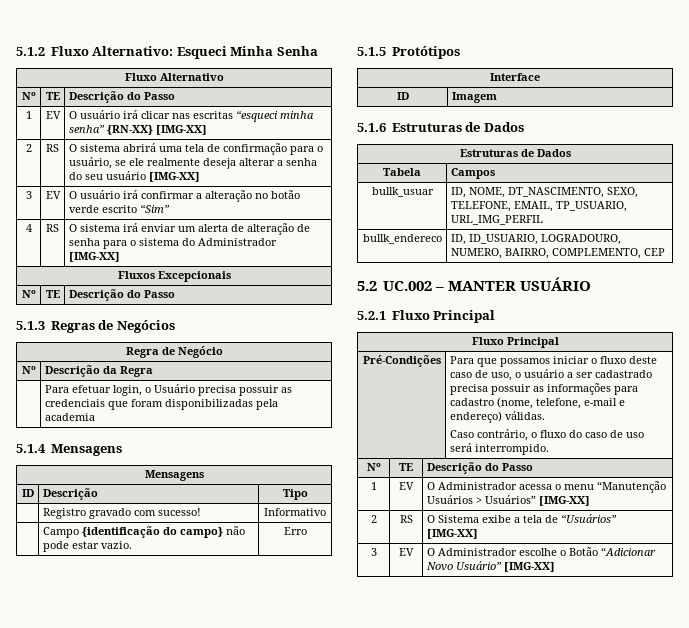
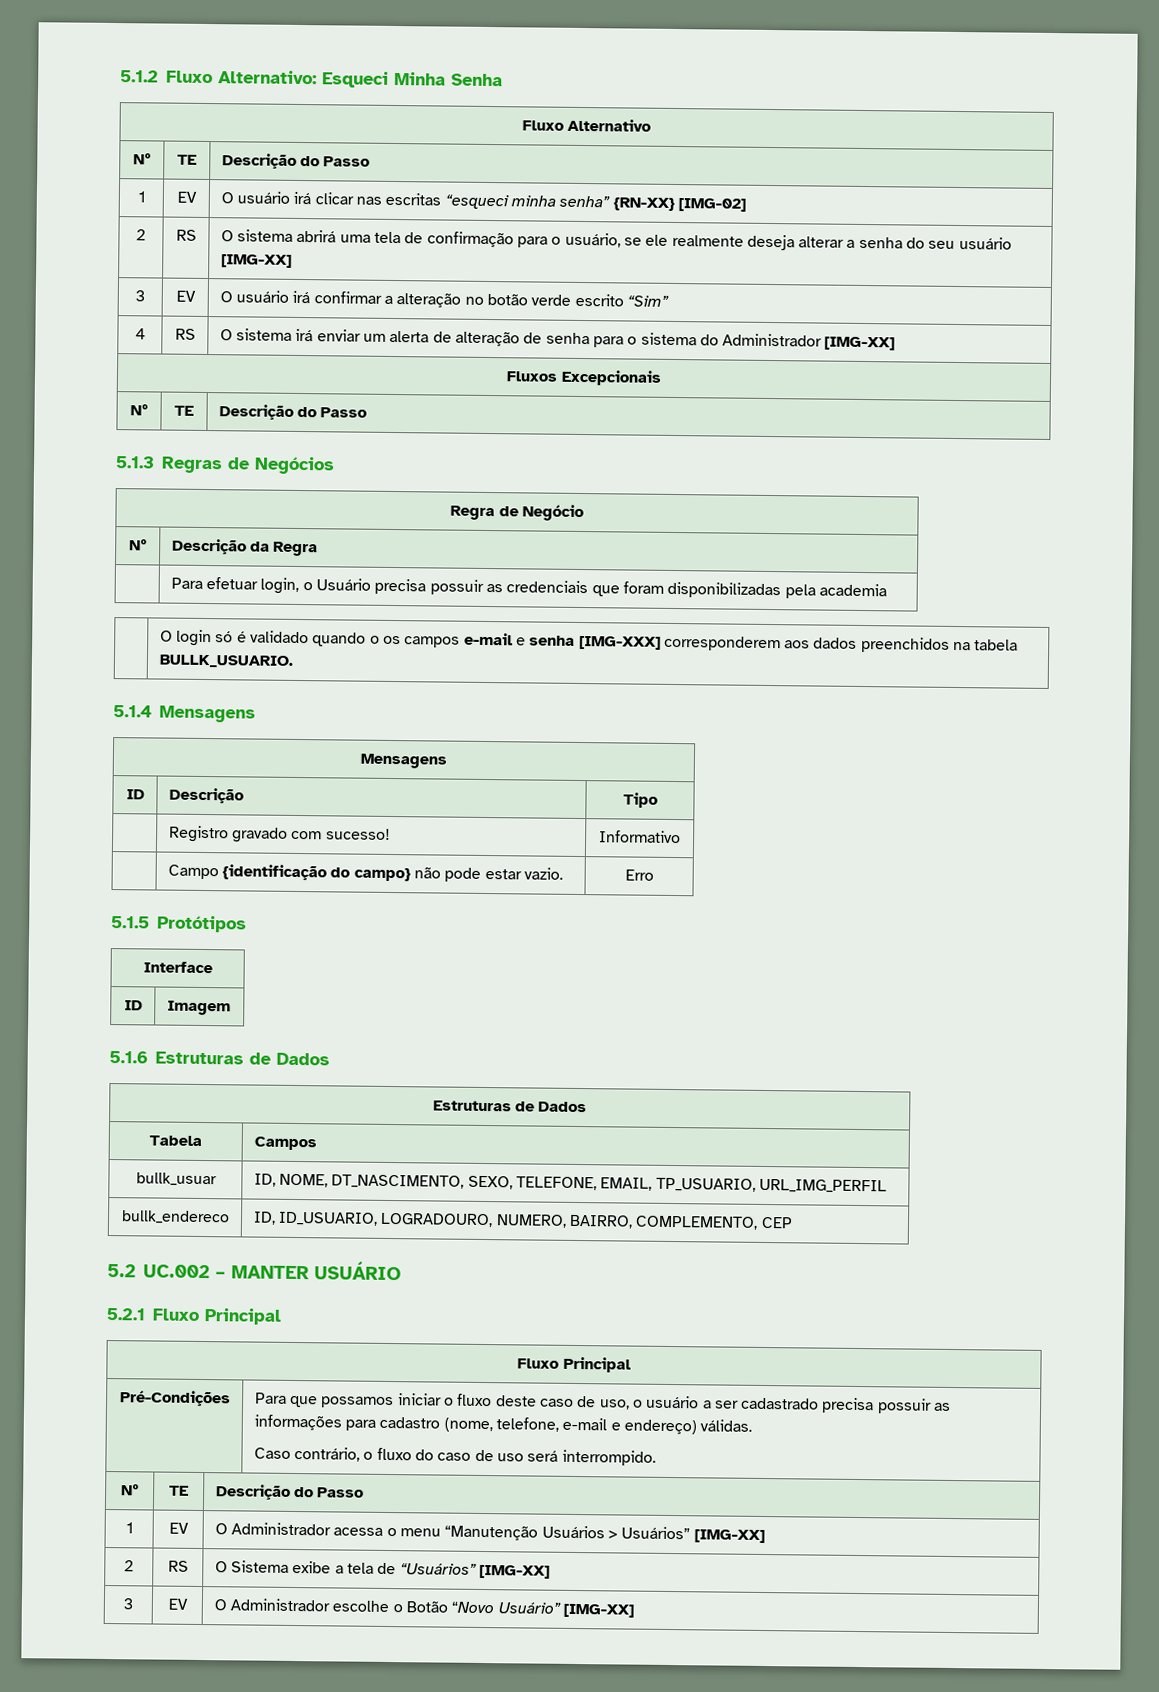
[155,125,207,135] [IMG-XX] -> [677,198,746,212] [IMG-02]
(95, 417) none -> [159,629,1019,653] [158,654,294,668] // | O login só é validado quando o os campos e-mail e senha [IMG-XXX] corresponderem aos dados preenchidos na tabela BULLK_USUARIO.
[600,547,656,556] [425,562,453,571] “Adicionar Novo -> [451,1601,495,1614] “Novo

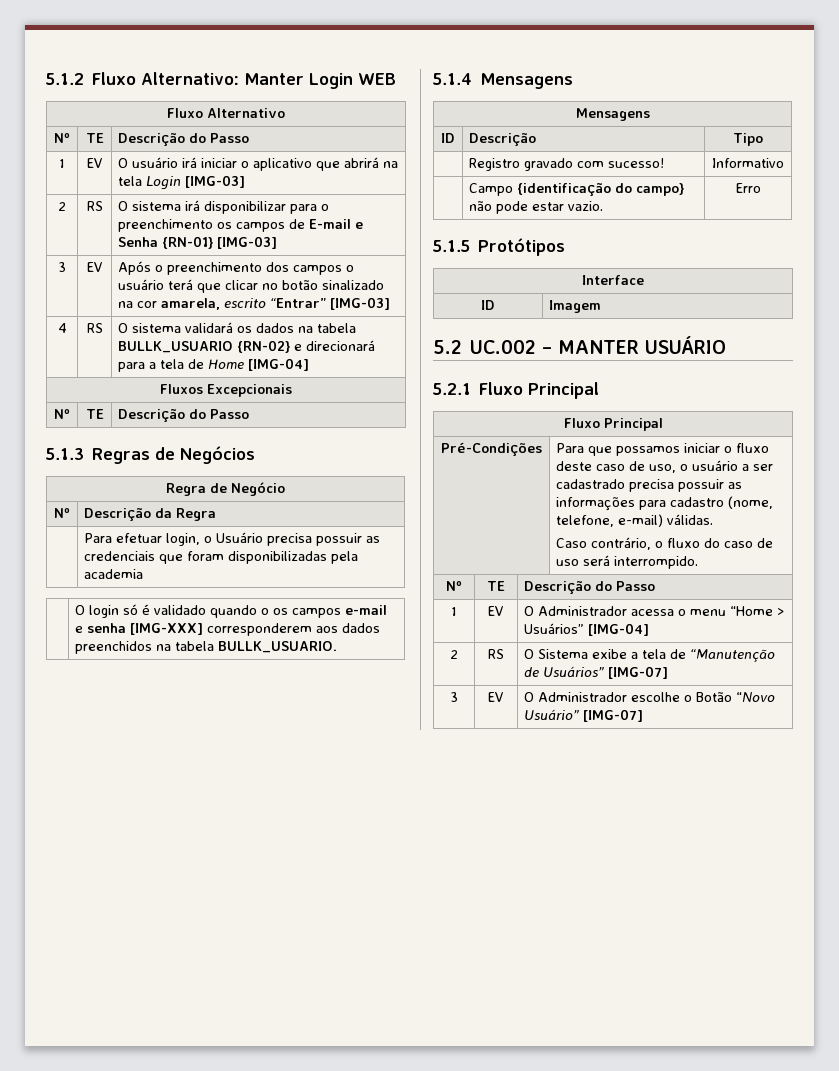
[322,71,503,88] Esqueci Minha Senha -> [244,73,396,89] Manter Login WEB
[314,192,746,212] [136,229,146,241] [175,229,197,241] [220,229,1012,251] [220,254,292,268] [135,290,145,302] [175,290,196,302] [219,290,669,308] [134,328,146,340] [174,328,196,340] [219,328,896,351] clicar nas escritas “esqueci minha senha” {RN-XX} [IMG-02] // 2 | RS | O sistema abrirá uma tela de confirmação para o usuário, se ele realmente deseja alterar a senha do seu usuário [IMG-XX] // 3 | EV | O usuário irá confirmar a alteração no botão verde escrito “Sim” // 4 | RS | O sistema irá enviar um alerta de alteração de senha para o sistema do Administrador [IMG-XX] -> [201,157,399,171] [118,175,246,190] [58,202,66,211] [86,201,103,211] [118,200,330,214] [118,219,364,232] [118,236,278,249] [58,262,66,272] [86,262,103,272] [118,261,355,275] [118,279,385,293] [118,297,391,310] [57,323,67,333] [86,323,103,333] [118,322,357,333] [118,340,376,353] [118,358,310,372] iniciar o aplicativo que abrirá na tela Login [IMG-03] // 2 | RS | O sistema irá disponibilizar para o preenchimento os campos de E-mail e Senha {RN-01} [IMG-03] // 3 | EV | Após o preenchimento dos campos o usuário terá que clicar no botão sinalizado na cor amarela, escrito “Entrar” [IMG-03] // 4 | RS | O sistema validará os dados na tabela BULLK_USUARIO {RN-02} e direcionará para a tela de Home [IMG-04]
[109,1051,330,1066] [432,1100,588,1113] [149,1135,202,1146] [253,1136,317,1151] [135,1172,217,1187] [253,1173,887,1194] [120,1210,230,1225] [252,1211,793,1230] // 5.1.6 Estruturas de Dados // Estruturas de Dados // Tabela | Campos // bullk_usuar | ID, NOME, DT_NASCIMENTO, SEXO, TELEFONE, EMAIL, TP_USUARIO, URL_IMG_PERFIL // bullk_endereco | ID, ID_USUARIO, LOGRADOURO, NUMERO, BAIRRO, COMPLEMENTO, CEP -> (602, 306) none
[562,1417,697,1435] e-mail e endereço) -> [618,514,664,527] e-mail)
[444,1525,605,1541] “Manutenção Usuários -> [730,606,774,616] “Home
[693,1529,765,1544] [IMG-XX] -> [588,623,650,636] [IMG-04]
[399,1563,550,1579] “Usuários” [IMG-XX] -> [690,649,776,662] [524,666,669,679] “Manutenção de Usuários” [IMG-07]
[562,1603,634,1618] [IMG-XX] -> [583,709,644,722] [IMG-07]

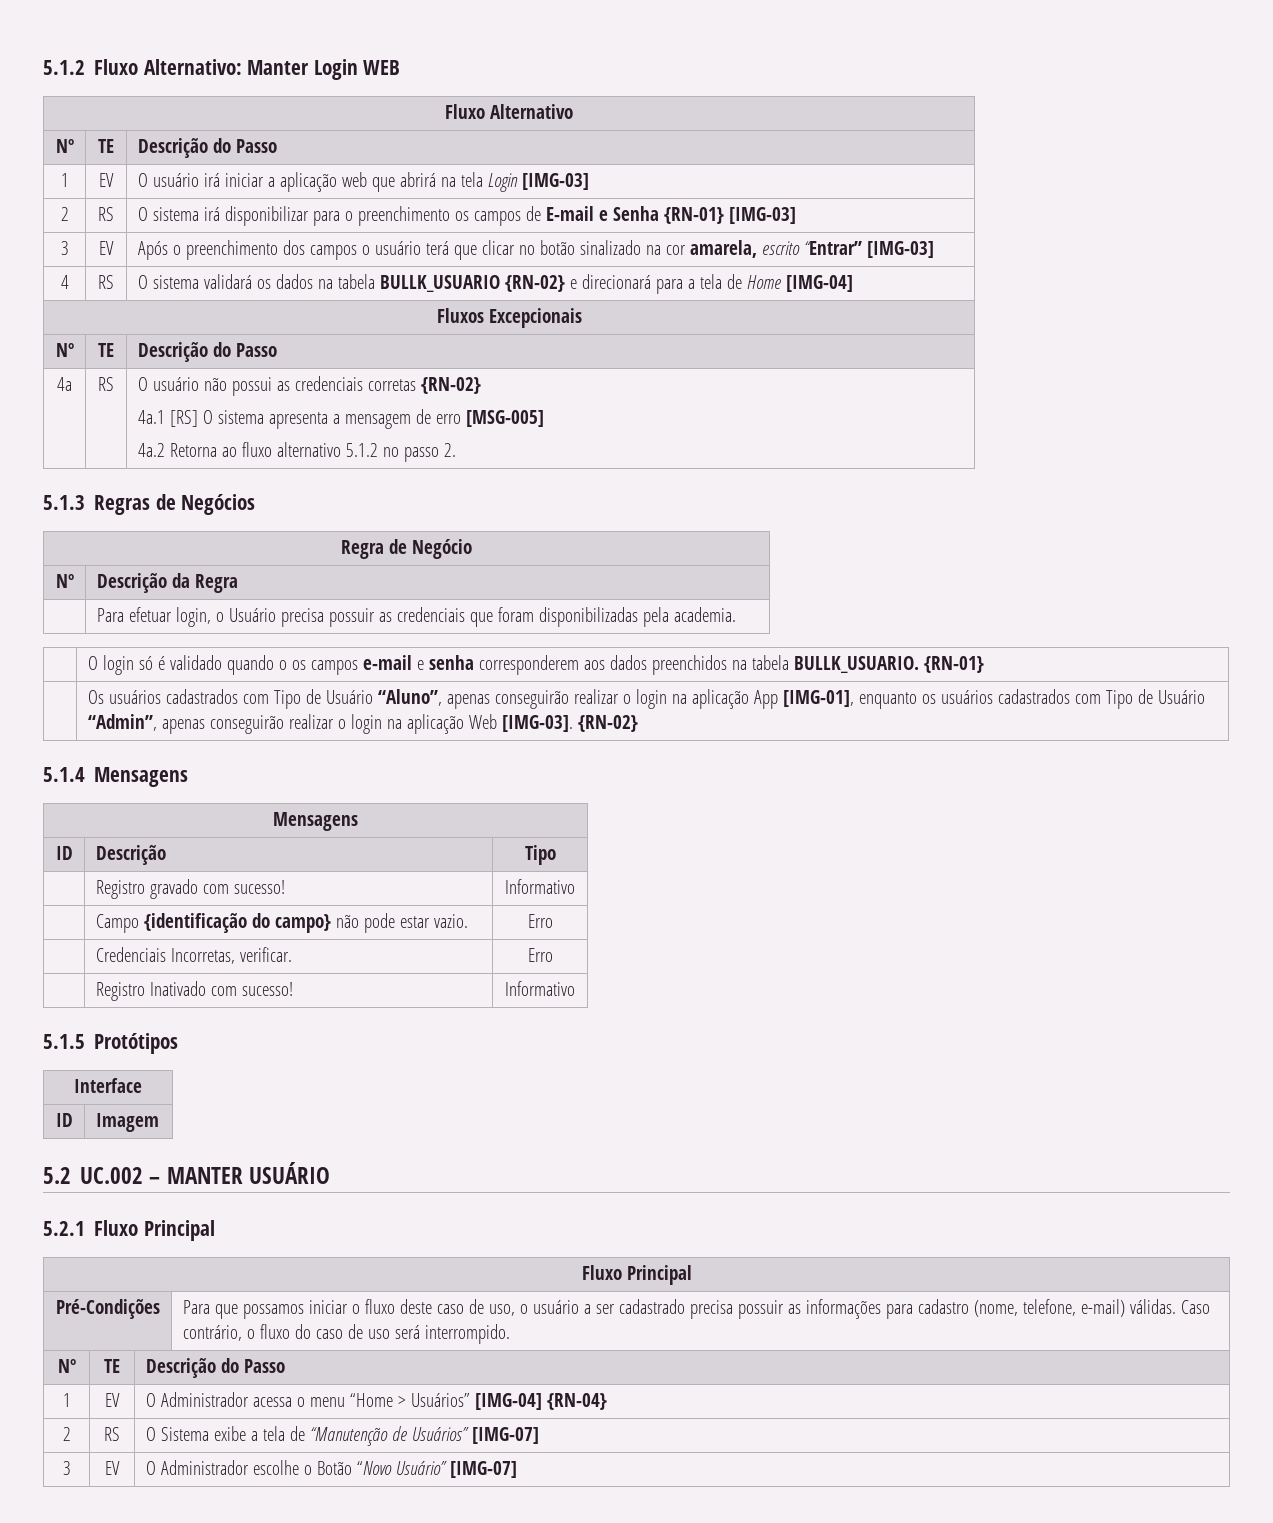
[241,158,313,171] o aplicativo -> [267,172,367,192] a aplicação web
(250, 414) none -> [57,377,72,391] [98,377,114,391] [137,376,481,396] [137,409,544,429] [137,442,456,462] // 4a | RS | O usuário não possui as credenciais corretas {RN-02} // 4a.1 [RS] O sistema apresenta a mensagem de erro [MSG-005] // 4a.2 Retorna ao fluxo alternativo 5.1.2 no passo 2.
[84,569,144,579] academia -> [673,607,736,622] academia.
[130,623,204,635] [IMG-XXX] -> (474, 662) none
(338, 647) none -> [923,656,984,673] [87,689,1205,709] [87,714,638,734] {RN-01} // | Os usuários cadastrados com Tipo de Usuário “Aluno”, apenas conseguirão realizar o login na aplicação App [IMG-01], enquanto os usuários cadastrados com Tipo de Usuário “Admin”, apenas conseguirão realizar o login na aplicação Web [IMG-03]. {RN-02}
(761, 188) none -> [95,947,292,964] [527,948,553,962] [95,981,293,1001] [505,981,575,996] // | Credenciais Incorretas, verificar. | Erro // | Registro Inativado com sucesso! | Informativo
(714, 519) // -> (1176, 1306) none
(650, 629) none -> [546,1393,607,1410] {RN-04}

